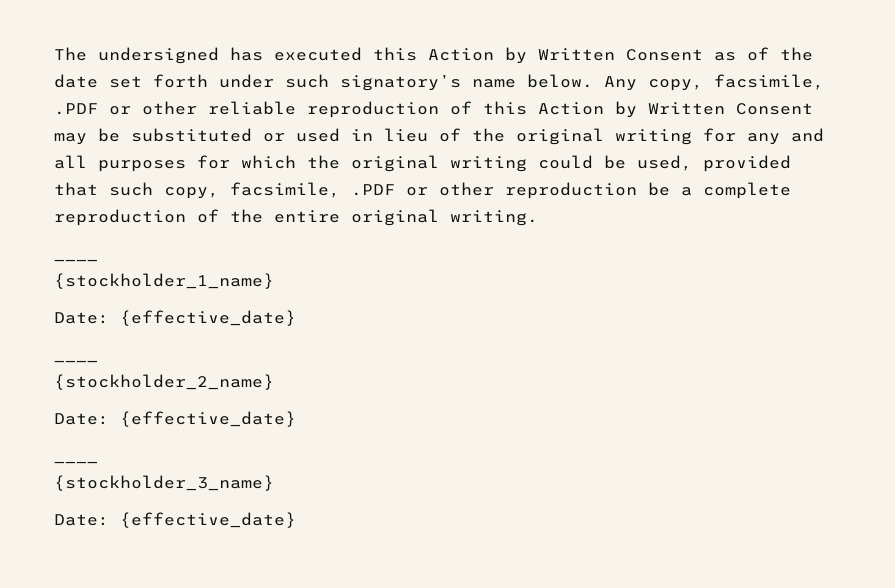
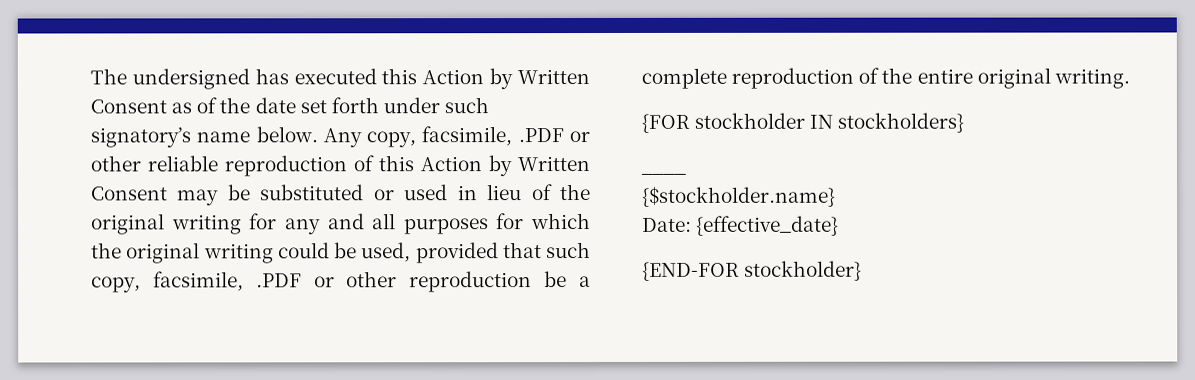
[54,259,98,262] [54,273,274,289] [54,310,296,326] [54,360,98,363] [54,374,274,390] [54,411,296,427] [54,461,98,464] [54,475,274,491] [54,512,296,528] // ____ // {stockholder_1_name} // Date: {effective_date} // ____ // {stockholder_2_name} // Date: {effective_date} // ____ // {stockholder_3_name} // Date: {effective_date} -> [641,112,965,133] [640,173,686,175] [641,186,836,207] [642,215,840,236] [642,260,863,281] // {FOR stockholder IN stockholders} // ____ // {$stockholder.name} // Date: {effective_date} // {END-FOR stockholder}

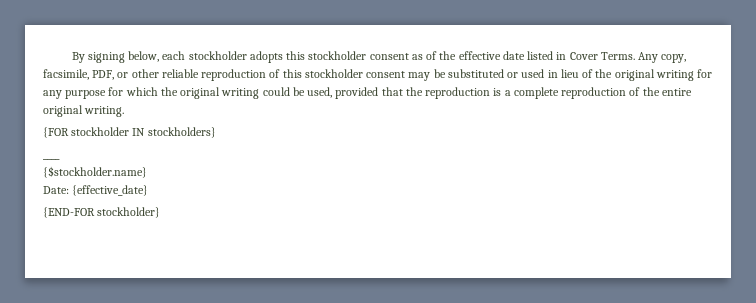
[90,68,591,90] [90,97,490,114] [90,126,318,148] The undersigned has executed this Action by Written Consent as of the date set forth under such signatory’s name below. -> [71,51,635,63] By signing below, each stockholder adopts this stockholder consent as of the effective date listed in Cover Terms.
[517,128,564,143] .PDF -> [92,70,115,80] PDF,
[420,155,590,177] [90,186,168,201] Action by Written Consent -> [304,69,406,78] stockholder consent
[327,213,489,235] and all purposes -> [65,90,107,99] purpose
[546,242,591,259] [91,271,568,293] such copy, facsimile, .PDF or other reproduction be -> [405,87,502,99] the reproduction is

